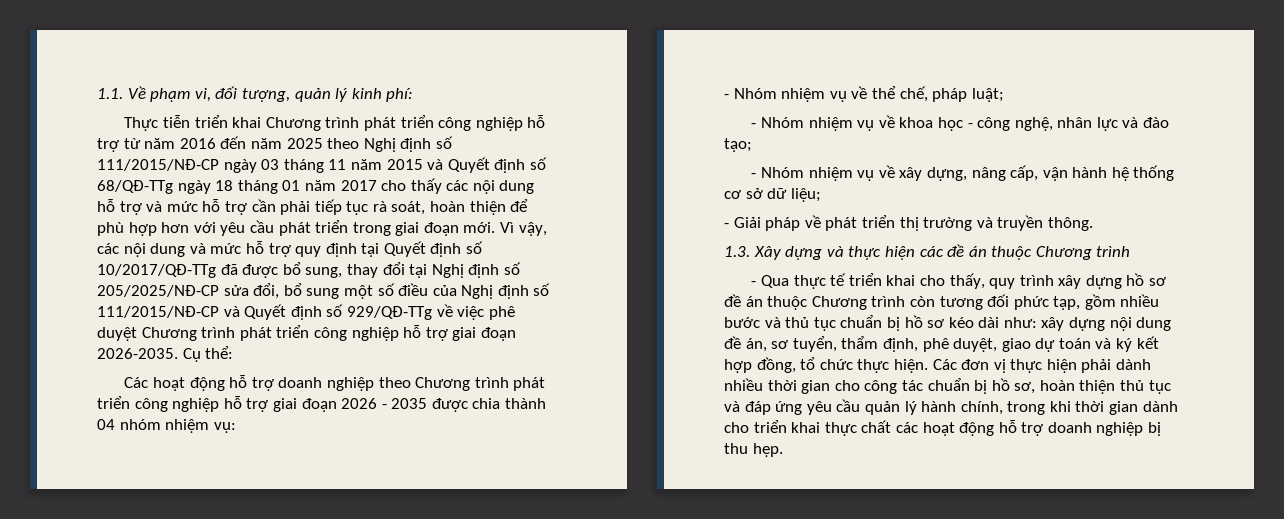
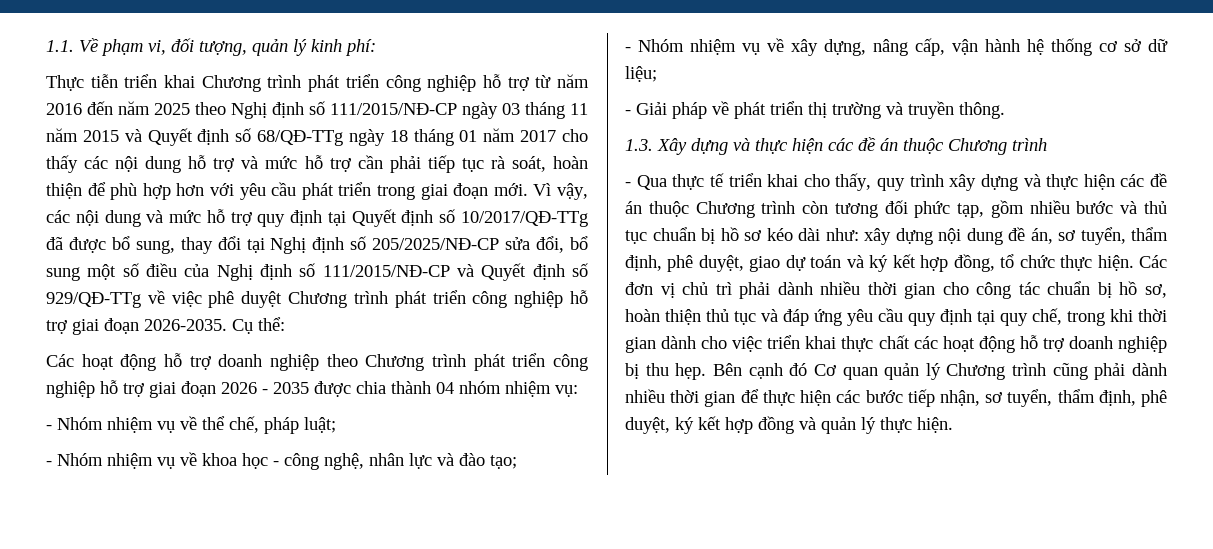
[1126,273,1167,286] hồ sơ -> [1023,174,1145,190] và thực hiện các
[1010,359,1077,373] thực hiện -> [682,282,732,295] chủ trì
[864,401,1003,415] quản lý hành chính, -> [908,308,1062,326] quy định tại quy chế,
(749, 427) none -> [732,336,763,352] việc
(783, 450) none -> [712,363,1167,380] [625,389,1167,407] [625,416,953,434] Bên cạnh đó Cơ quan quản lý Chương trình cũng phải dành nhiều thời gian để thực hiện các bước tiếp nhận, sơ tuyển, thẩm định, phê duyệt, ký kết hợp đồng và quản lý thực hiện.

